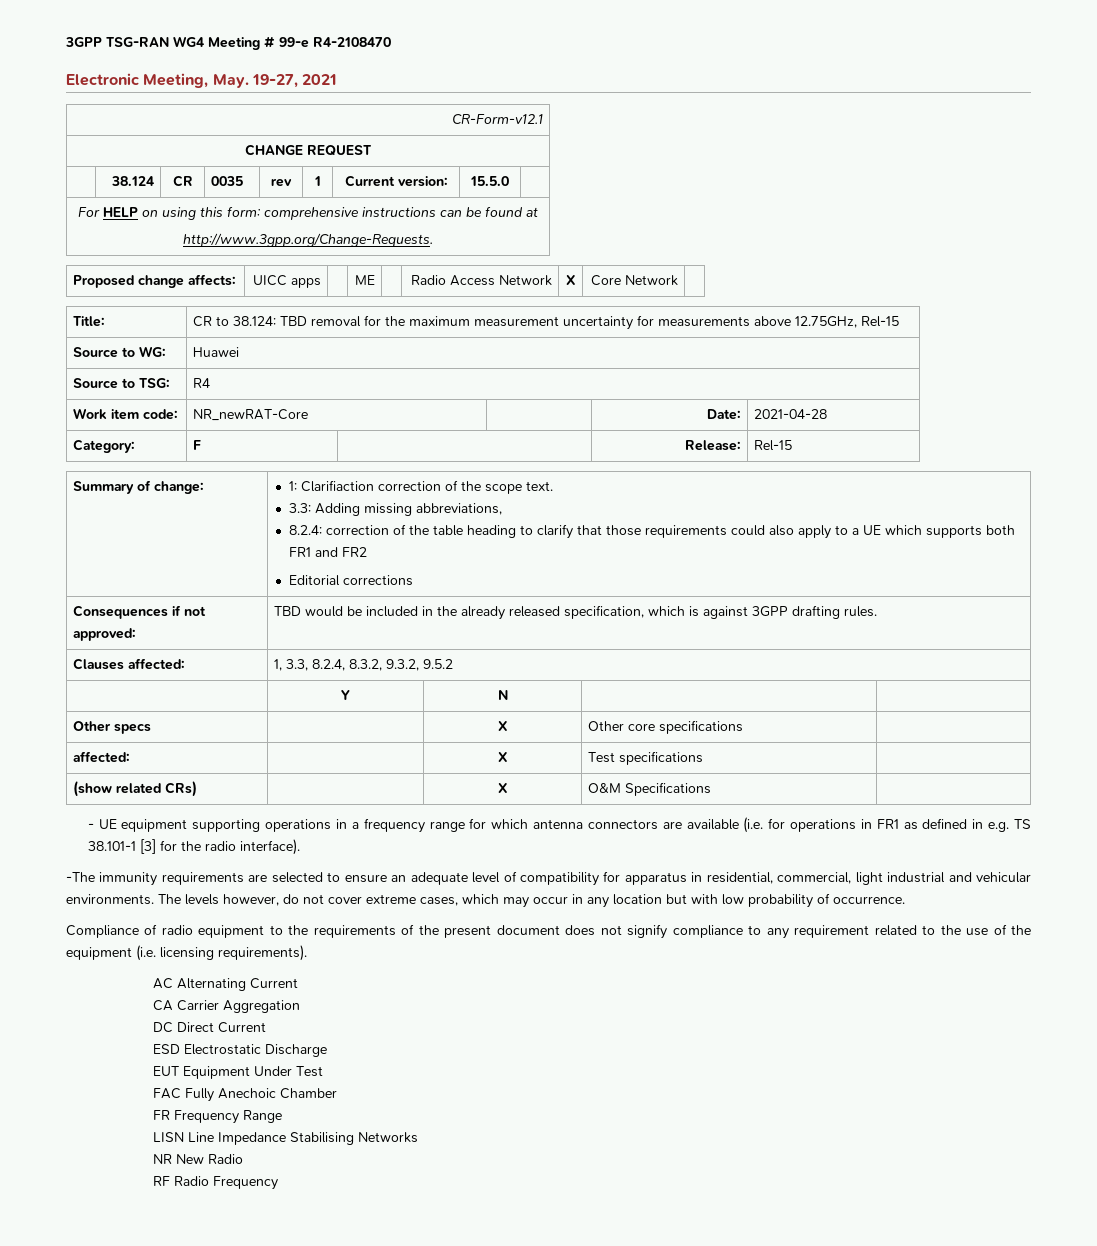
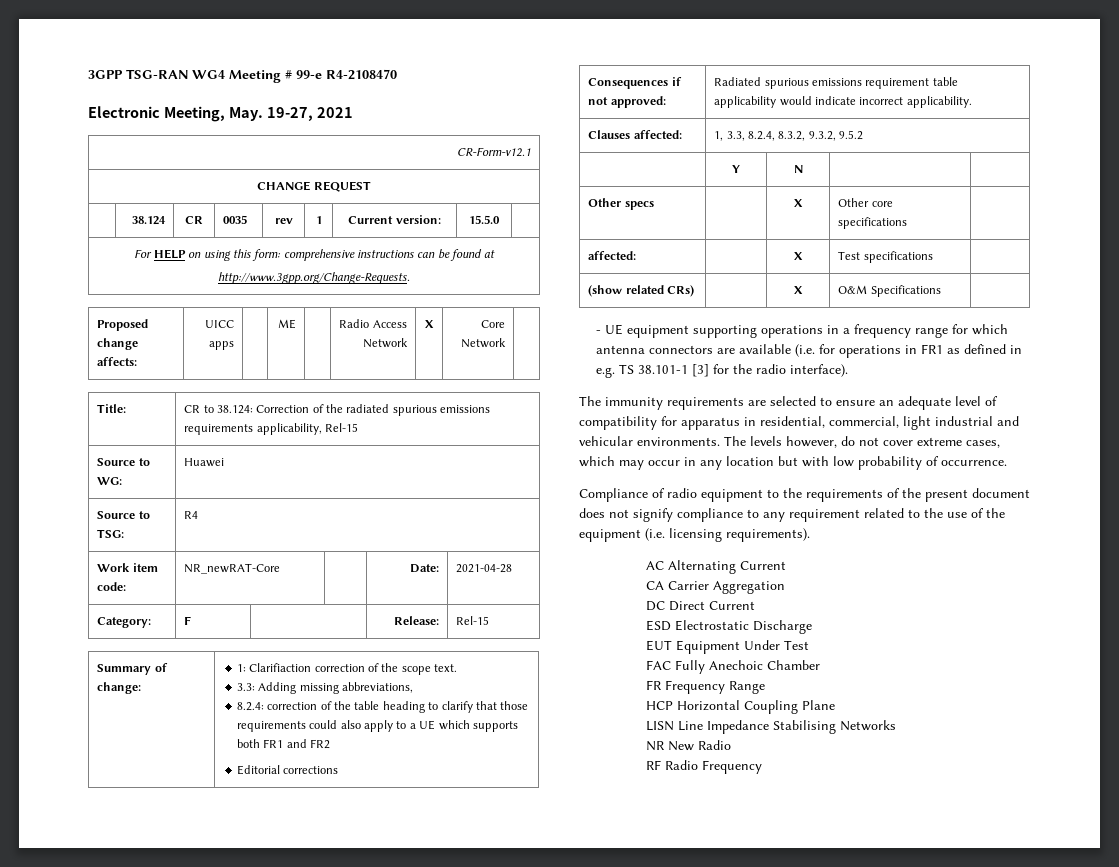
[279,315,857,330] TBD removal for the maximum measurement uncertainty for measurements above 12.75GHz, -> [256,404,491,416] [184,423,322,435] Correction of the radiated spurious emissions requirements applicability,
[273,605,877,620] TBD would be included in the already released specification, which is against 3GPP drafting rules. -> [714,77,958,89] [714,96,972,108] Radiated spurious emissions requirement table applicability would indicate incorrect applicability.
[66,872,95,882] -The -> [579,396,601,406] The
(283, 1116) none -> [645,700,835,714] // HCP Horizontal Coupling Plane

